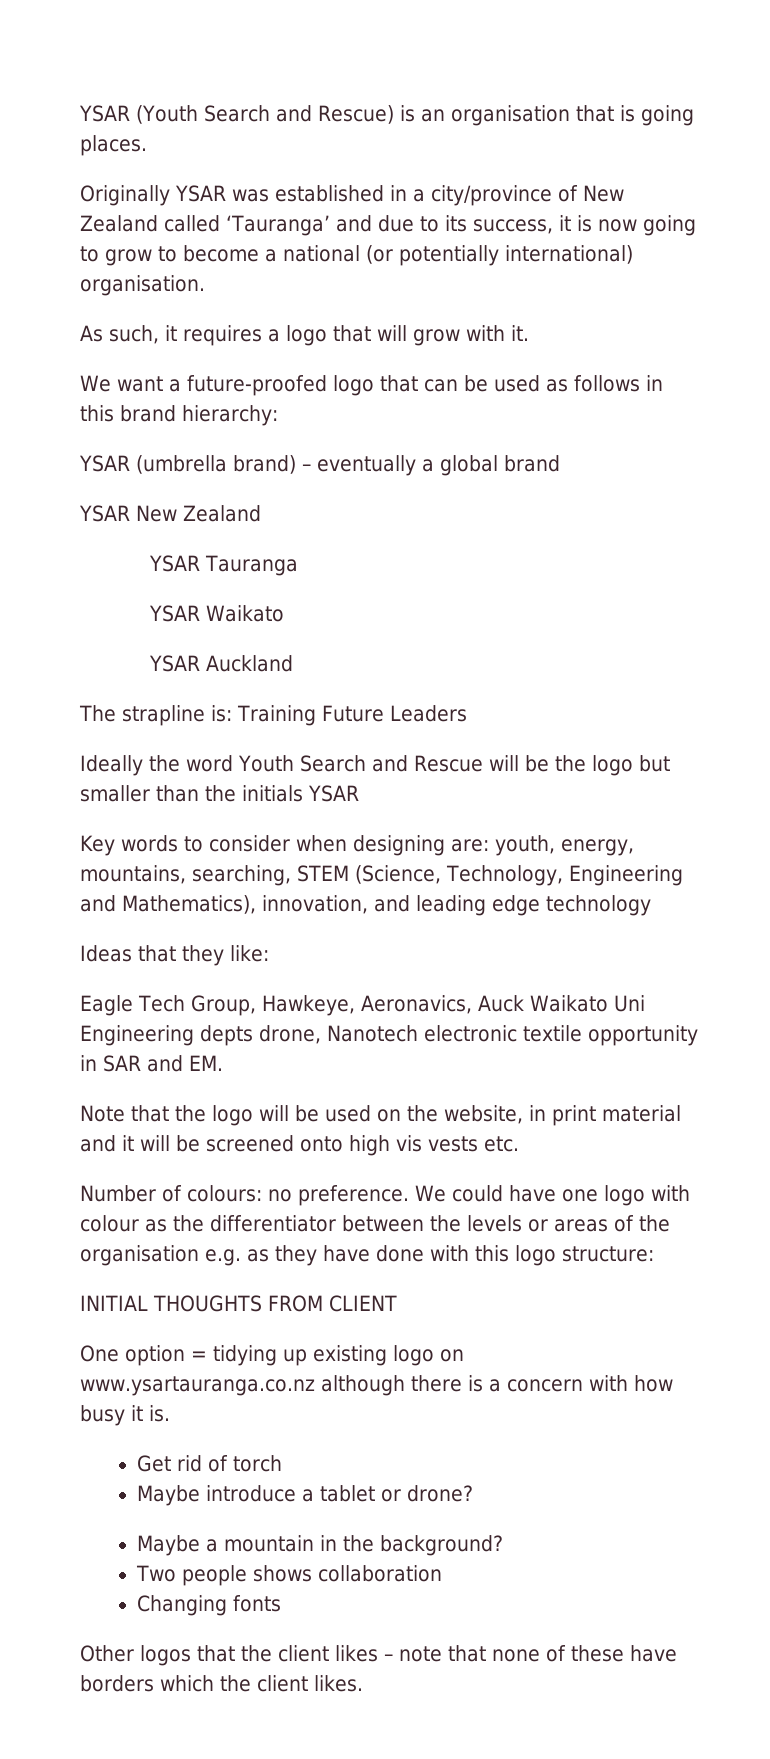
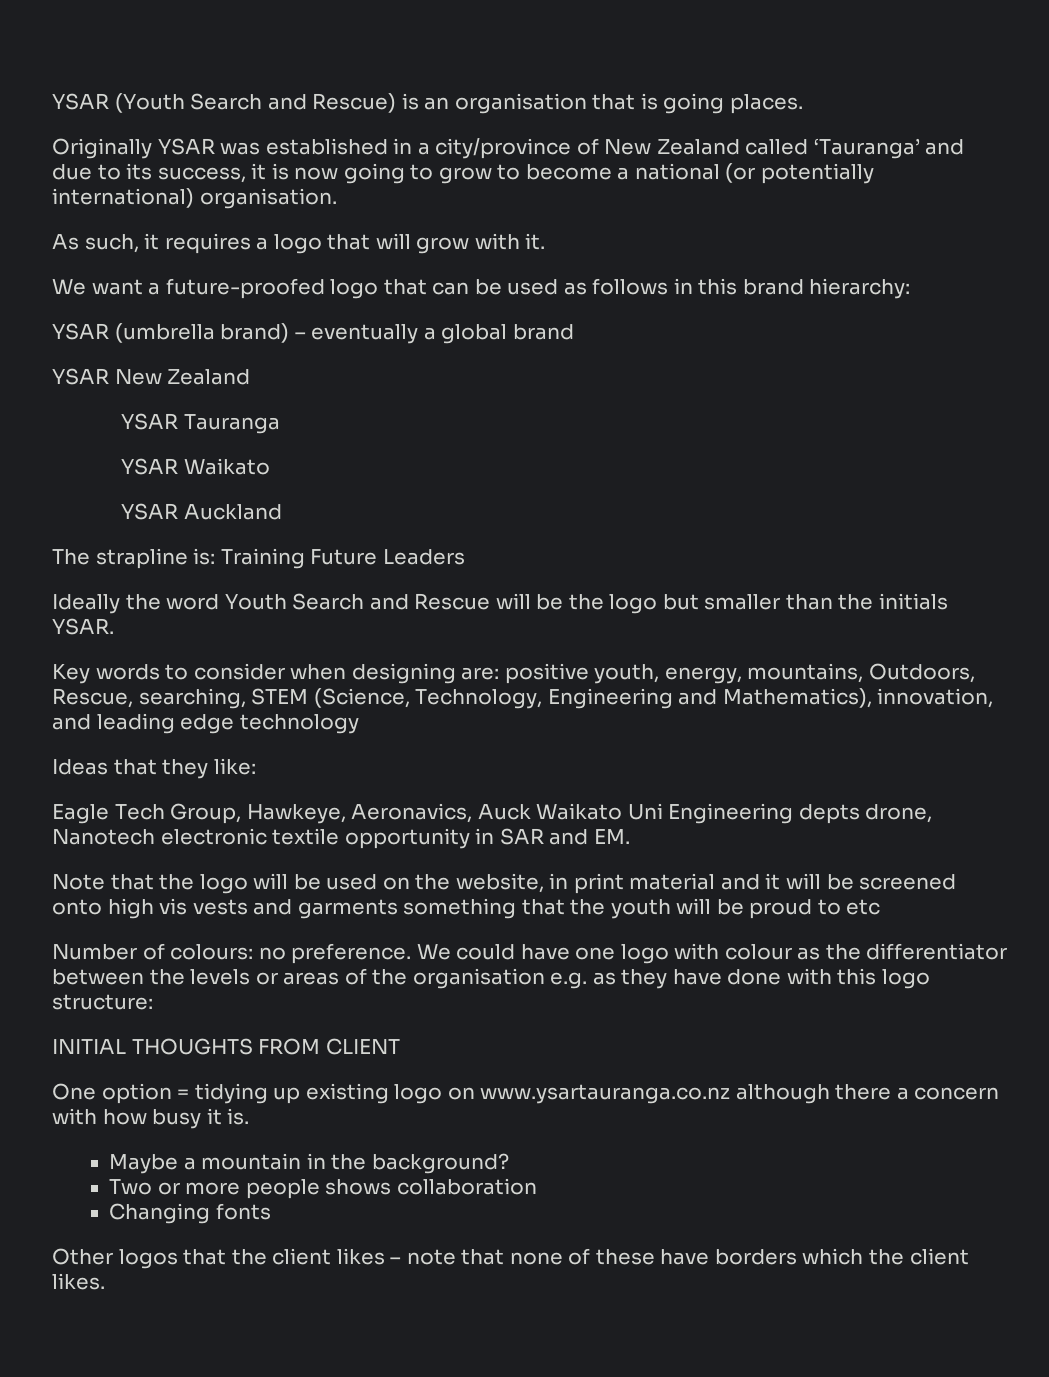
[308,785,359,802] YSAR -> [52,618,114,635] YSAR.
(489, 845) none -> [504,663,589,684] positive
(186, 874) none -> [868,663,975,683] [52,688,133,708] Outdoors, Rescue,
[484,1136,519,1152] etc. -> [253,898,881,919] and garments something that the youth will be proud to etc
[467,1375,483,1392] is -> (892, 1092) none
[137,1455,283,1472] [137,1485,474,1506] // Get rid of torch // Maybe introduce a tablet or drone? -> (250, 1116) none
(177, 1573) none -> [157,1182,241,1195] or more

